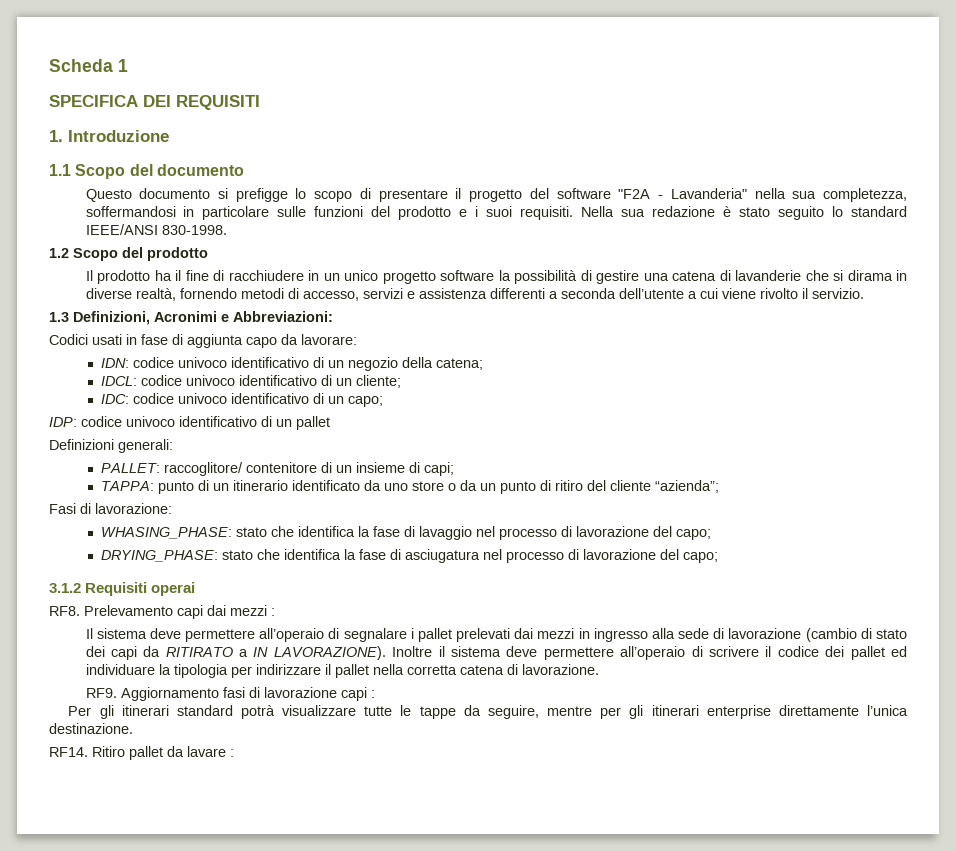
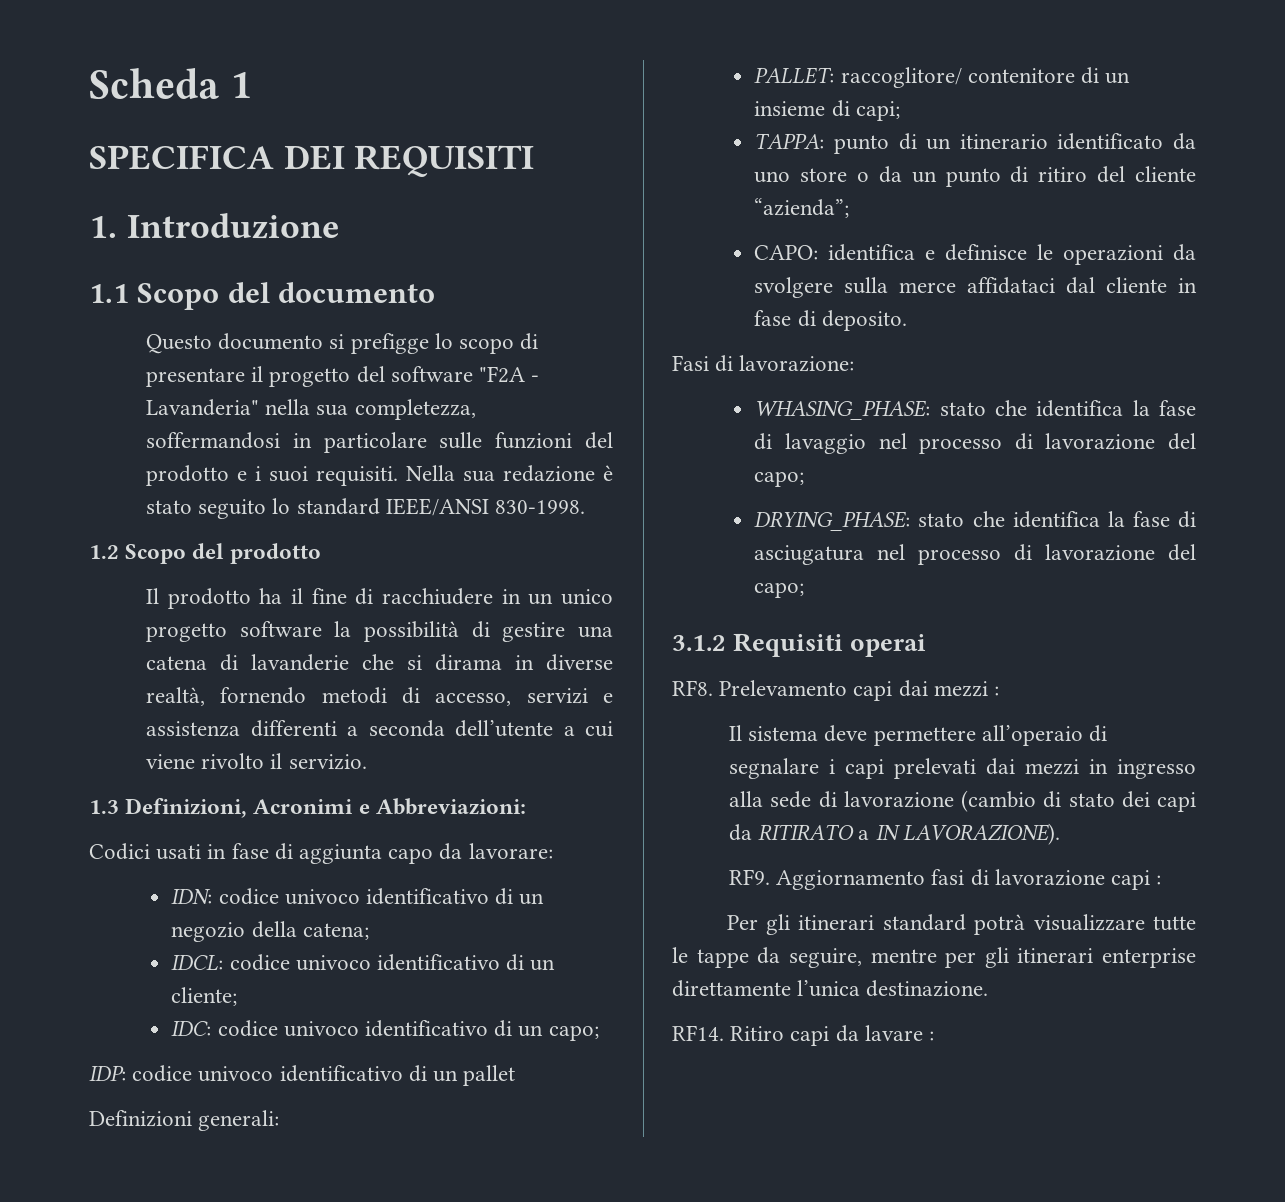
(720, 486) none -> [754,244,1196,265] [754,277,1197,298] [754,310,907,331] // CAPO: identifica e definisce le operazioni da svolgere sulla merce affidataci dal cliente in fase di deposito.
[417,628,452,642] pallet -> [845,759,885,779] capi
[392,646,907,660] [85,664,599,678] Inoltre il sistema deve permettere all’operaio di scrivere il codice dei pallet ed individuare la tipologia per indirizzare il pallet nella corretta catena di lavorazione. -> (1060, 834) none
[129,746,163,760] pallet -> [790,1026,830,1046] capi

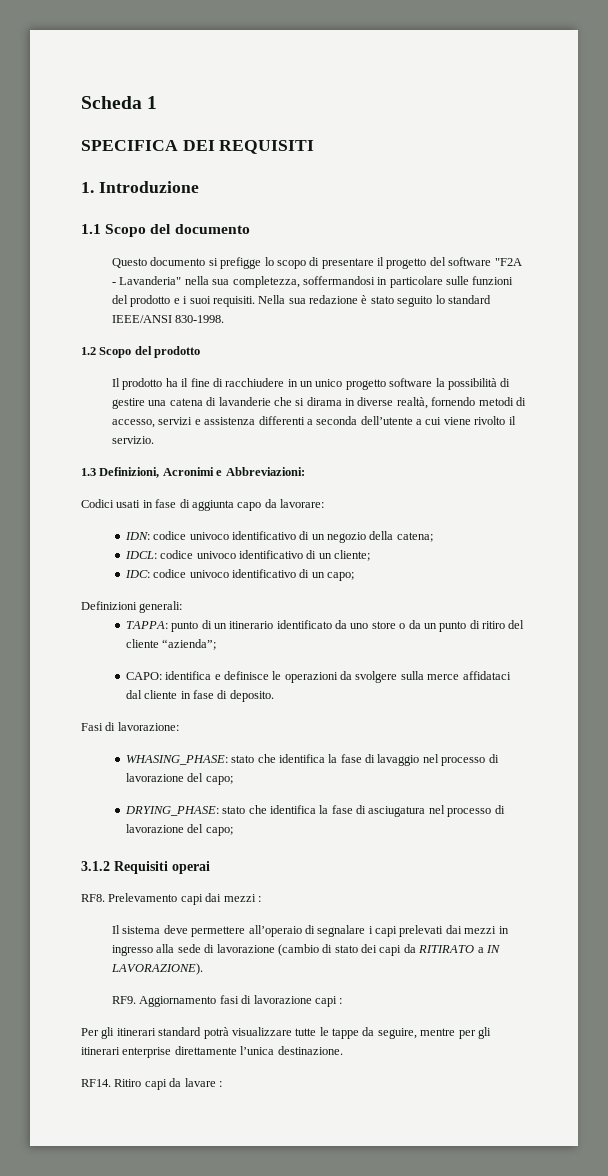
[89,1065,516,1086] [89,1110,280,1131] [754,67,1131,88] [754,100,900,121] IDP: codice univoco identificativo di un pallet // Definizioni generali: // PALLET: raccoglitore/ contenitore di un insieme di capi; -> [81,601,183,613] Definizioni generali:

